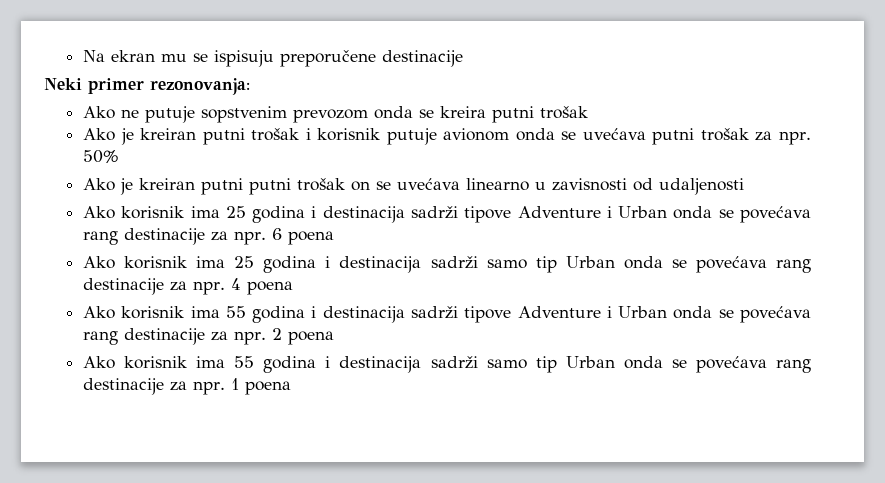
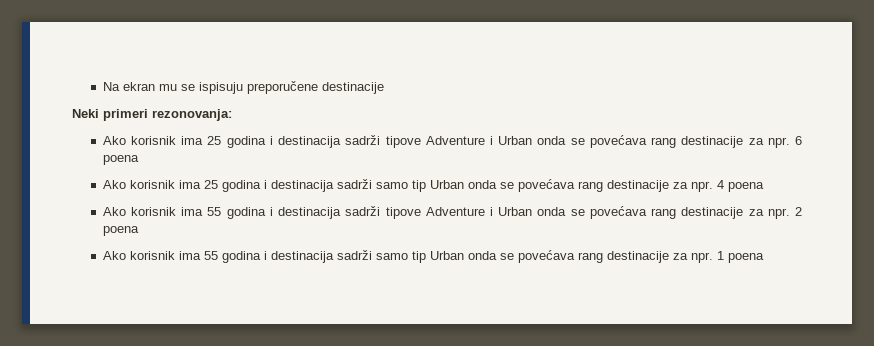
[88,78,144,94] primer -> [103,109,148,121] primeri
[83,106,589,123] [83,128,812,145] [83,150,120,163] [83,178,745,195] // Ako ne putuje sopstvenim prevozom onda se kreira putni trošak // Ako je kreiran putni trošak i korisnik putuje avionom onda se uvećava putni trošak za npr. 50% // Ako je kreiran putni putni trošak on se uvećava linearno u zavisnosti od udaljenosti -> (232, 115) none

